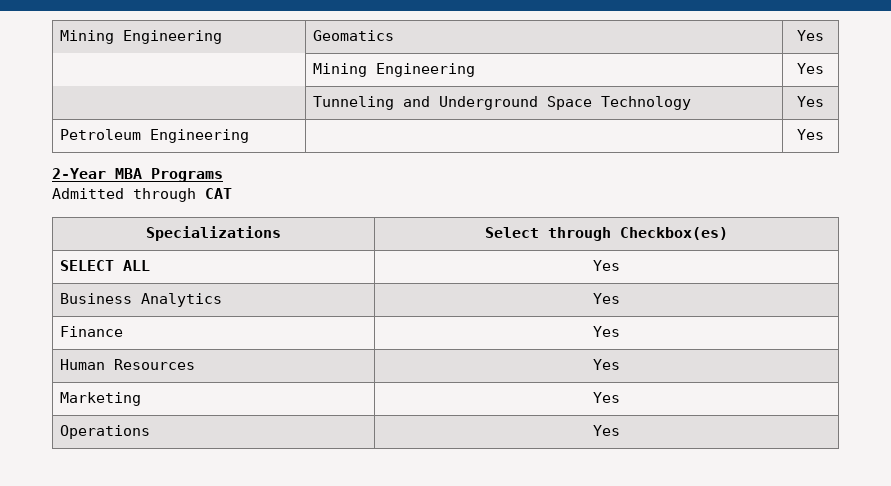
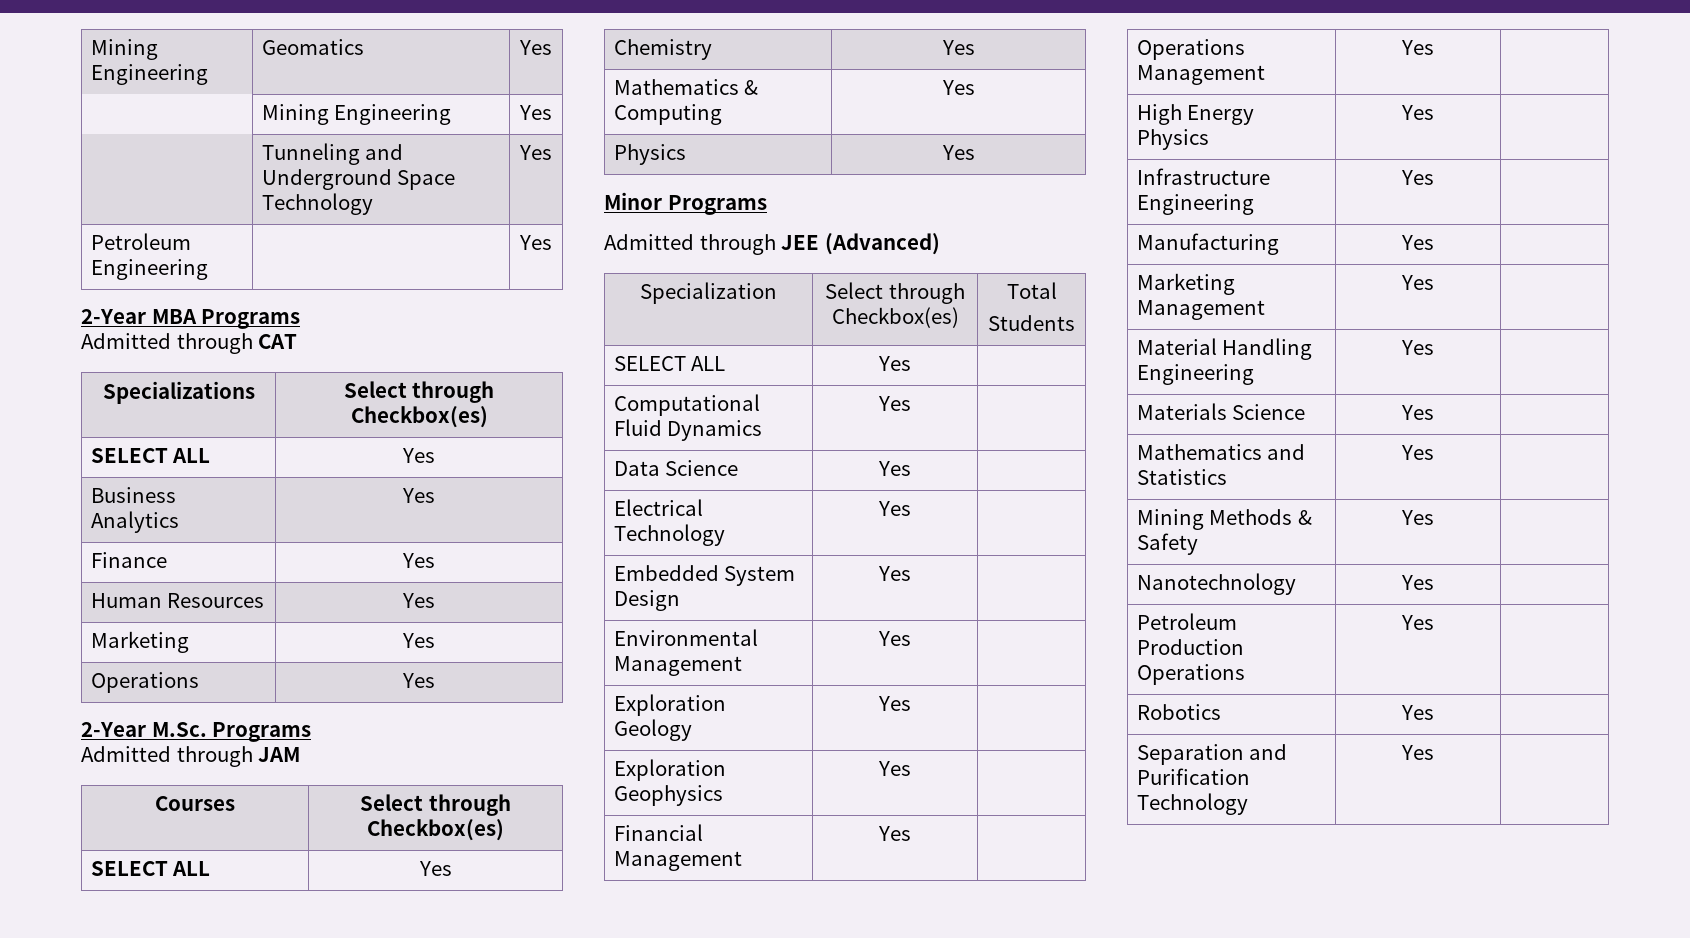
(620, 430) none -> [81,722,312,742] [81,746,301,767] [155,796,235,811] [360,794,511,816] [367,819,504,841] [90,861,211,876] [418,861,452,876] [613,39,712,60] [941,40,975,55] [613,79,759,95] [613,104,722,125] [941,80,975,95] [613,144,686,165] [941,145,975,160] [604,192,767,215] [604,233,940,255] [640,282,777,304] [825,282,965,304] [831,307,959,328] [1006,282,1057,299] [988,315,1075,331] [613,356,726,371] [878,356,911,371] [613,394,760,416] [613,419,763,441] [878,396,911,411] [613,460,739,476] [878,461,911,476] [613,499,703,516] [613,524,725,546] [878,501,911,516] [613,565,796,586] [613,590,680,611] [878,566,911,581] [613,629,758,646] [613,656,742,676] [878,631,911,646] [613,694,726,716] [613,719,692,741] [878,696,911,711] [613,759,726,781] [613,785,723,806] [878,761,911,776] [613,824,703,841] [613,851,742,871] [878,826,911,841] [1136,39,1245,60] [1136,65,1265,85] [1401,40,1434,55] [1136,104,1255,125] [1136,129,1209,150] [1401,105,1434,120] [1136,168,1270,185] [1136,194,1254,215] [1401,170,1434,185] [1136,233,1279,255] [1401,235,1434,250] [1136,273,1235,295] [1136,300,1265,320] [1401,275,1434,290] [1136,338,1313,360] [1136,364,1254,385] [1401,340,1434,355] [1136,403,1306,420] [1401,405,1434,420] [1136,444,1306,460] [1136,469,1227,485] [1401,445,1434,460] [1136,509,1312,530] [1136,533,1198,555] [1401,510,1434,525] [1136,573,1296,595] [1401,575,1434,590] [1136,613,1237,630] [1136,639,1244,655] [1136,664,1245,685] [1401,615,1434,630] [1136,704,1221,720] [1401,705,1434,720] [1136,744,1288,765] [1136,768,1250,785] [1136,793,1248,815] [1401,745,1434,760] // 2-Year M.Sc. Programs // Admitted through JAM // Courses | Select through Checkbox(es) // SELECT ALL | Yes // Chemistry | Yes // Mathematics & Computing | Yes // Physics | Yes // Minor Programs // Admitted through JEE (Advanced) // Specialization | Select through Checkbox(es) | Total // Students // SELECT ALL | Yes | // Computational Fluid Dynamics | Yes | // Data Science | Yes | // Electrical Technology | Yes | // Embedded System Design | Yes | // Environmental Management | Yes | // Exploration Geology | Yes | // Exploration Geophysics | Yes | // Financial Management | Yes | // Operations Management | Yes | // High Energy Physics | Yes | // Infrastructure Engineering | Yes | // Manufacturing | Yes | // Marketing Management | Yes | // Material Handling Engineering | Yes | // Materials Science | Yes | // Mathematics and Statistics | Yes | // Mining Methods & Safety | Yes | // Nanotechnology | Yes | // Petroleum Production Operations | Yes | // Robotics | Yes | // Separation and Purification Technology | Yes |

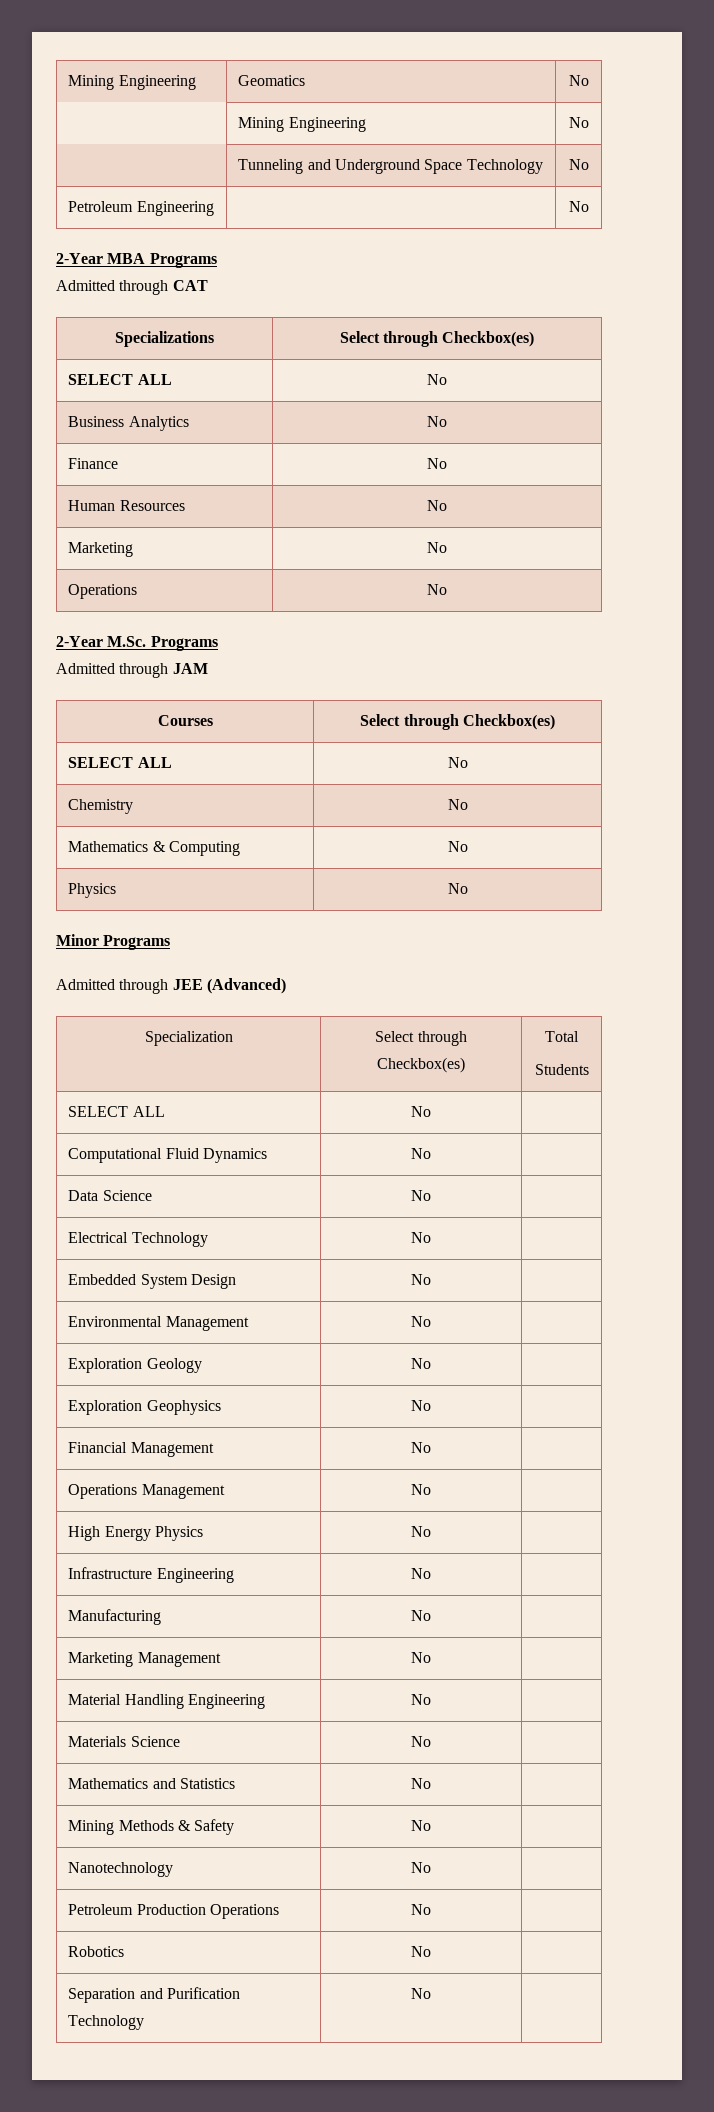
[519,40,552,55] [261,104,452,125] [519,105,552,120] Yes // | Mining Engineering | Yes -> [568,75,589,86] [238,117,366,132] [568,117,589,128] No // | Mining Engineering | No
[519,145,552,160] Yes -> [568,159,589,170] No
[519,235,552,250] Yes -> [568,201,589,212] No
[402,448,435,463] Yes -> [427,374,447,385] No
[402,488,435,503] Yes -> [427,416,447,427] No
[402,553,435,568] Yes -> [427,458,447,469] No
[402,593,435,608] Yes -> [427,500,447,511] No
[402,633,435,648] [90,672,199,693] [402,673,435,688] Yes // Operations | Yes -> [427,542,447,553] [68,584,138,599] [427,584,447,595] No // Operations | No
[418,861,452,876] Yes -> [447,757,468,768] No
[941,40,975,55] Yes -> [447,799,468,810] No
[941,80,975,95] [613,144,686,165] [941,145,975,160] Yes // Physics | Yes -> [447,841,468,852] [68,883,117,898] [447,883,468,894] No // Physics | No
[878,356,911,371] Yes -> [411,1106,431,1117] No
[878,396,911,411] Yes -> [411,1148,431,1159] No
[878,461,911,476] Yes -> [411,1190,431,1201] No
[878,501,911,516] Yes -> [411,1232,431,1243] No
[878,566,911,581] Yes -> [411,1274,431,1285] No
[878,631,911,646] Yes -> [411,1316,431,1327] No
[878,696,911,711] Yes -> [411,1358,431,1369] No
[878,761,911,776] Yes -> [411,1400,431,1411] No
[878,826,911,841] Yes -> [411,1442,431,1453] No
[1401,40,1434,55] Yes -> [411,1484,431,1495] No
[1401,105,1434,120] Yes -> [411,1526,431,1537] No
[1401,170,1434,185] Yes -> [411,1568,431,1579] No
[1401,235,1434,250] Yes -> [411,1610,431,1621] No
[1401,275,1434,290] Yes -> [411,1652,431,1663] No
[1401,340,1434,355] Yes -> [411,1694,431,1705] No
[1401,405,1434,420] Yes -> [411,1736,431,1747] No
[1401,445,1434,460] Yes -> [411,1778,431,1789] No
[1401,510,1434,525] Yes -> [411,1820,431,1831] No
[1401,575,1434,590] Yes -> [411,1862,431,1873] No
[1401,615,1434,630] Yes -> [411,1904,431,1915] No
[1401,705,1434,720] Yes -> [411,1946,431,1957] No
[1401,745,1434,760] Yes -> [411,1988,431,1999] No

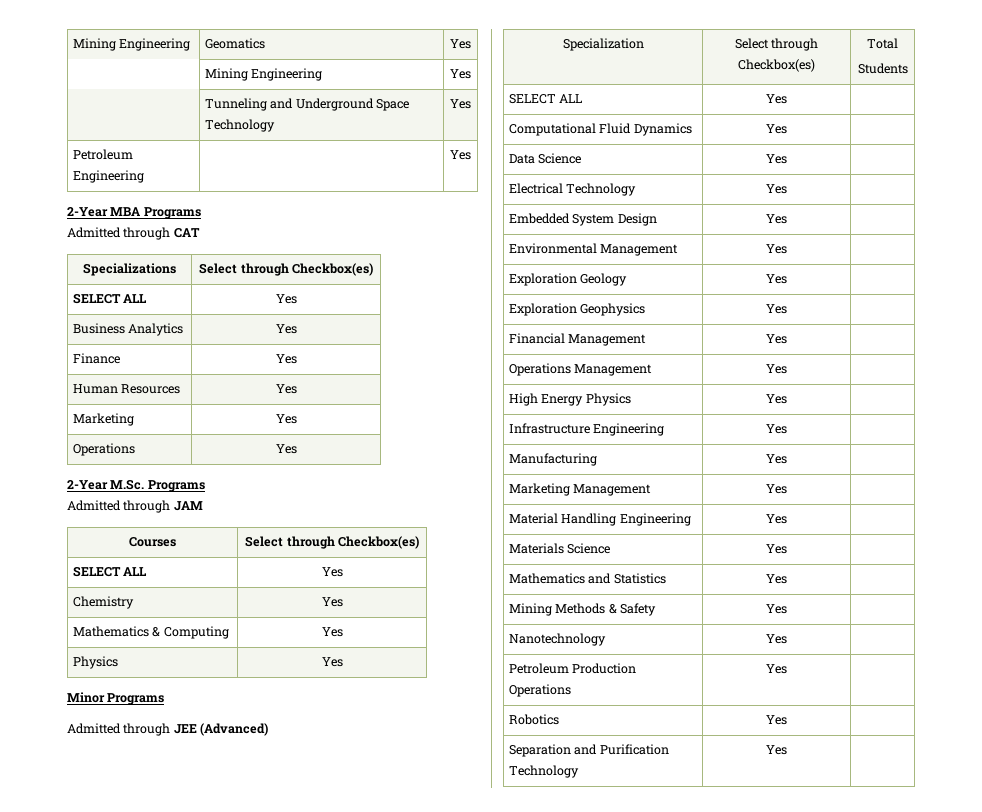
[568,75,589,86] [238,117,366,132] [568,117,589,128] No // | Mining Engineering | No -> [450,39,471,49] [205,68,323,81] [450,69,471,79] Yes // | Mining Engineering | Yes
[568,159,589,170] No -> [450,99,471,109] Yes
[568,201,589,212] No -> [450,150,471,160] Yes
[427,374,447,385] No -> [275,294,297,304] Yes
[427,416,447,427] No -> [275,324,297,334] Yes
[427,458,447,469] No -> [275,354,297,364] Yes
[427,500,447,511] No -> [275,384,297,394] Yes
[427,542,447,553] [68,584,138,599] [427,584,447,595] No // Operations | No -> [275,414,297,424] [73,443,136,456] [275,444,297,454] Yes // Operations | Yes
[447,757,468,768] No -> [321,567,343,577] Yes
[447,799,468,810] No -> [321,597,343,607] Yes
[447,841,468,852] [68,883,117,898] [447,883,468,894] No // Physics | No -> [321,627,343,637] [73,656,119,669] [321,657,343,667] Yes // Physics | Yes
[411,1106,431,1117] No -> [766,94,787,104] Yes
[411,1148,431,1159] No -> [766,124,787,134] Yes
[411,1190,431,1201] No -> [766,154,787,164] Yes
[411,1232,431,1243] No -> [766,184,787,194] Yes
[411,1274,431,1285] No -> [766,214,787,224] Yes
[411,1316,431,1327] No -> [766,244,787,254] Yes
[411,1358,431,1369] No -> [766,274,787,284] Yes
[411,1400,431,1411] No -> [766,304,787,314] Yes
[411,1442,431,1453] No -> [766,334,787,344] Yes
[411,1484,431,1495] No -> [766,364,787,374] Yes
[411,1526,431,1537] No -> [766,394,787,404] Yes
[411,1568,431,1579] No -> [766,424,787,434] Yes
[411,1610,431,1621] No -> [766,454,787,464] Yes
[411,1652,431,1663] No -> [766,484,787,494] Yes
[411,1694,431,1705] No -> [766,514,787,524] Yes
[411,1736,431,1747] No -> [766,544,787,554] Yes
[411,1778,431,1789] No -> [766,574,787,584] Yes
[411,1820,431,1831] No -> [766,604,787,614] Yes
[411,1862,431,1873] No -> [766,634,787,644] Yes
[411,1904,431,1915] No -> [766,664,787,674] Yes
[411,1946,431,1957] No -> [766,715,787,725] Yes
[411,1988,431,1999] No -> [766,745,787,755] Yes

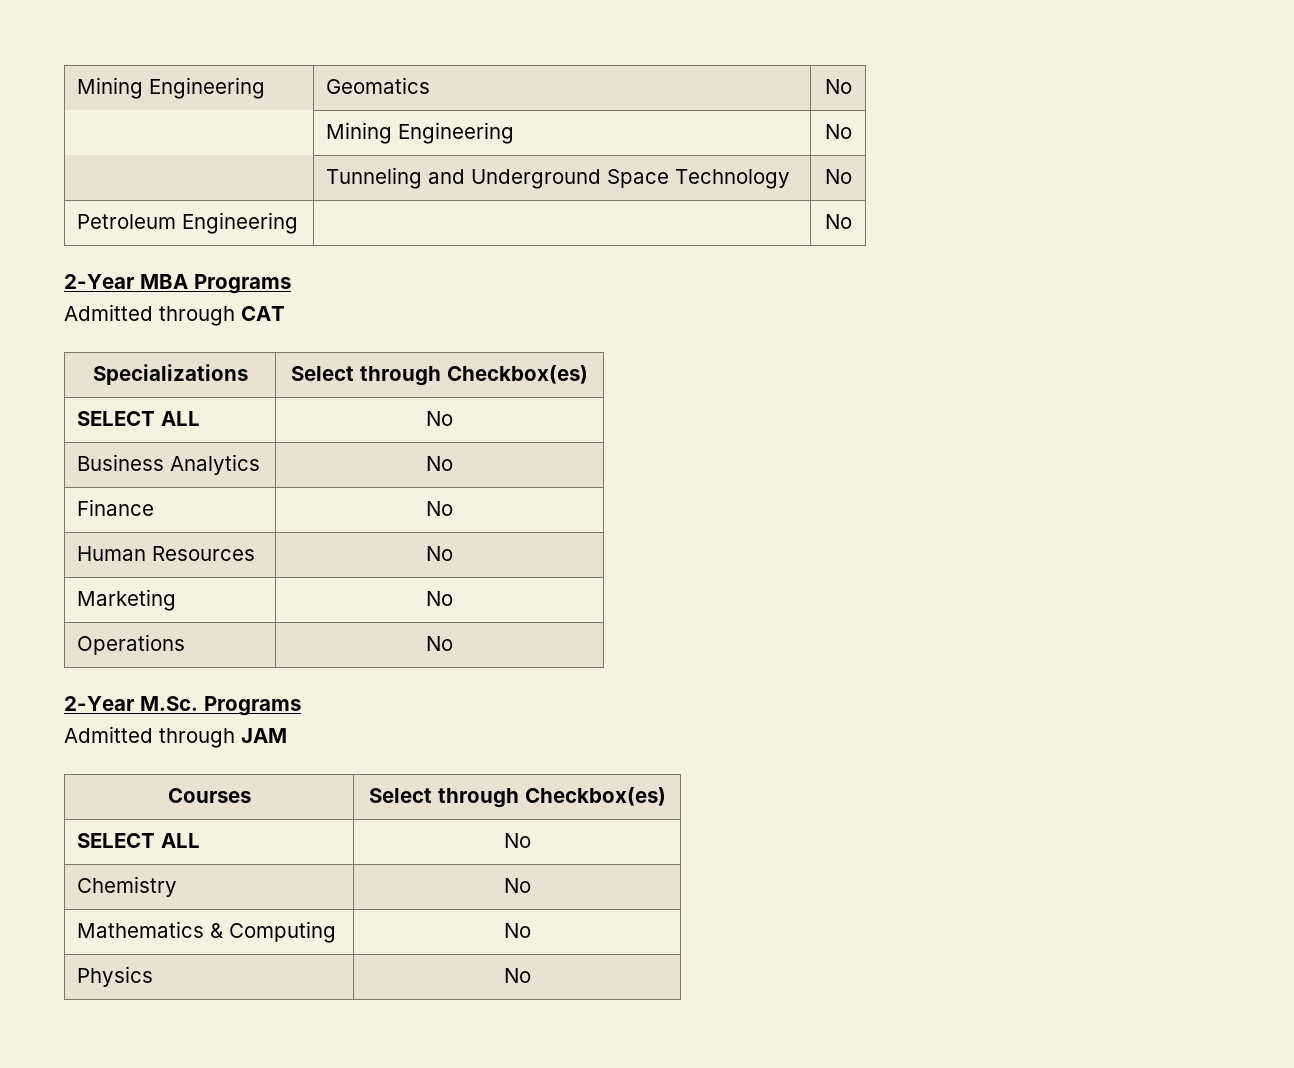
[450,39,471,49] [205,68,323,81] [450,69,471,79] Yes // | Mining Engineering | Yes -> [824,79,852,94] [326,122,515,144] [824,124,852,139] No // | Mining Engineering | No
[450,99,471,109] Yes -> [824,169,852,184] No
[450,150,471,160] Yes -> [824,214,852,229] No
[275,294,297,304] Yes -> [426,411,454,426] No
[275,324,297,334] Yes -> [426,456,454,471] No
[275,354,297,364] Yes -> [426,501,454,516] No
[275,384,297,394] Yes -> [426,546,454,561] No
[275,414,297,424] [73,443,136,456] [275,444,297,454] Yes // Operations | Yes -> [426,591,454,606] [77,634,186,655] [426,636,454,651] No // Operations | No
[321,567,343,577] Yes -> [503,833,531,848] No
[321,597,343,607] Yes -> [503,878,531,893] No
[321,627,343,637] [73,656,119,669] [321,657,343,667] [67,692,165,705] [67,723,269,736] [562,38,644,51] [734,38,819,51] [738,59,815,72] [867,38,898,49] [857,63,908,74] [509,94,583,104] [766,94,787,104] [509,123,692,136] [766,124,787,134] [509,153,582,164] [766,154,787,164] [509,183,637,196] [766,184,787,194] [509,213,657,226] [766,214,787,224] [509,243,679,256] [766,244,787,254] [509,273,628,286] [766,274,787,284] [509,303,646,316] [766,304,787,314] [509,333,647,346] [766,334,787,344] [509,363,653,376] [766,364,787,374] [509,393,631,406] [766,394,787,404] [509,423,665,436] [766,424,787,434] [509,453,598,466] [766,454,787,464] [509,483,652,496] [766,484,787,494] [509,513,691,526] [766,514,787,524] [509,543,611,554] [766,544,787,554] [509,573,666,584] [766,574,787,584] [509,603,657,616] [766,604,787,614] [509,633,607,646] [766,634,787,644] [509,663,637,674] [509,684,572,697] [766,664,787,674] [509,714,560,725] [766,715,787,725] [509,744,669,757] [509,765,580,778] [766,745,787,755] Yes // Physics | Yes // Minor Programs // Admitted through JEE (Advanced) // Specialization | Select through Checkbox(es) | Total // Students // SELECT ALL | Yes | // Computational Fluid Dynamics | Yes | // Data Science | Yes | // Electrical Technology | Yes | // Embedded System Design | Yes | // Environmental Management | Yes | // Exploration Geology | Yes | // Exploration Geophysics | Yes | // Financial Management | Yes | // Operations Management | Yes | // High Energy Physics | Yes | // Infrastructure Engineering | Yes | // Manufacturing | Yes | // Marketing Management | Yes | // Material Handling Engineering | Yes | // Materials Science | Yes | // Mathematics and Statistics | Yes | // Mining Methods & Safety | Yes | // Nanotechnology | Yes | // Petroleum Production Operations | Yes | // Robotics | Yes | // Separation and Purification Technology | Yes | -> [503,923,531,938] [77,966,154,987] [503,968,531,983] No // Physics | No

